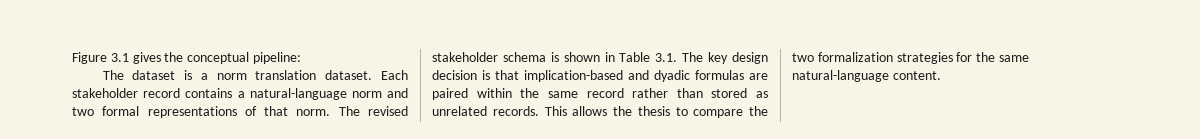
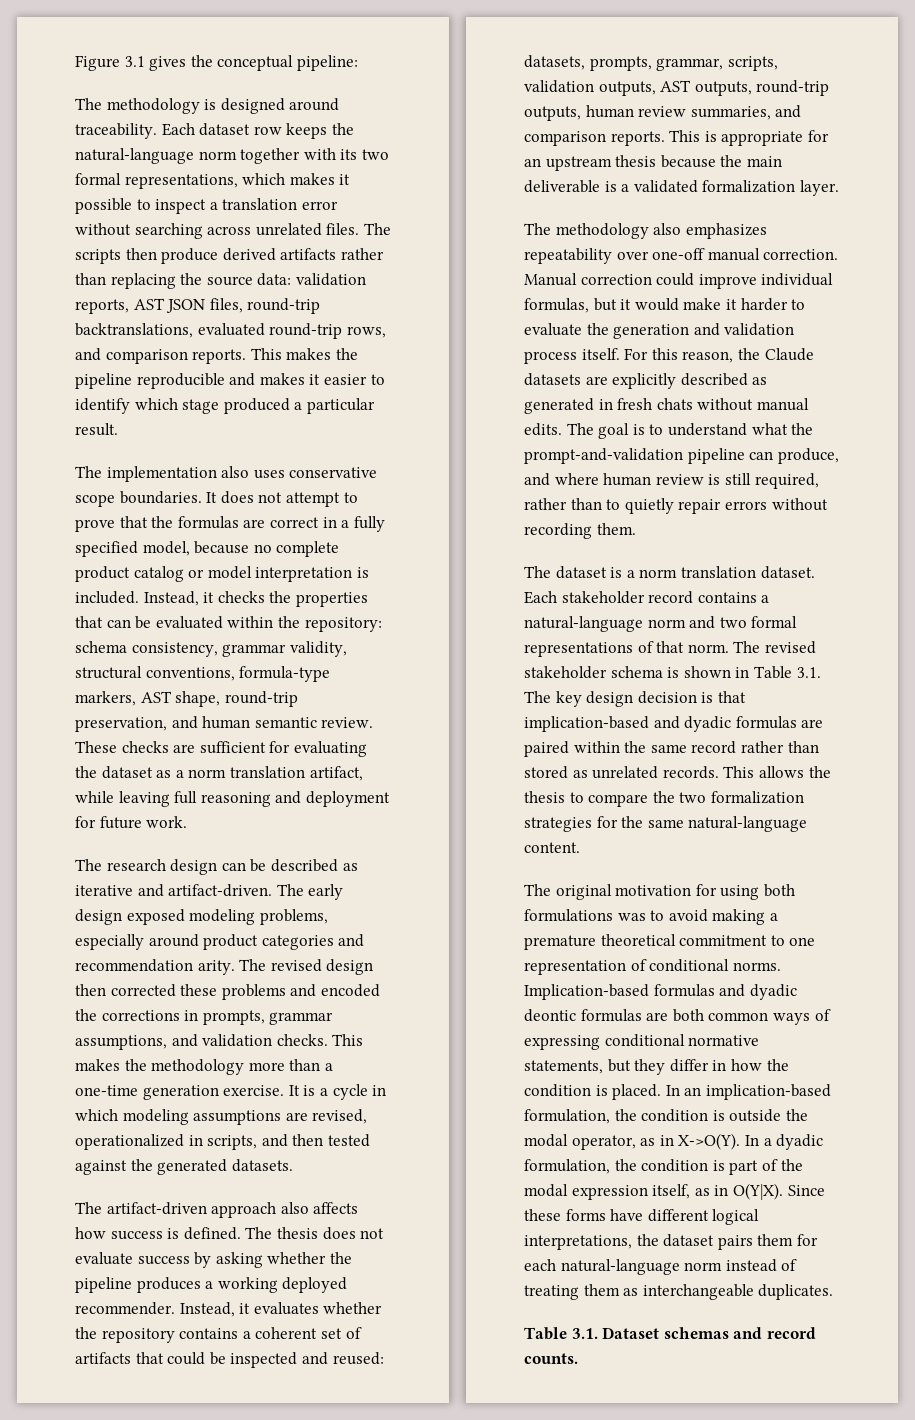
(301, 58) none -> [75,98,340,114] [75,123,354,139] [75,148,389,164] [75,173,351,189] [75,198,338,214] [75,223,391,239] [75,248,384,264] [75,273,366,289] [75,298,321,314] [75,323,386,339] [75,348,358,364] [75,373,385,389] [75,398,375,414] [75,423,118,436] [75,466,378,482] [75,491,358,507] [75,516,385,532] [75,541,340,557] [75,566,369,582] [75,591,368,607] [75,616,382,632] [75,641,347,657] [75,666,331,682] [75,691,298,707] [75,716,374,732] [75,741,367,757] [75,766,363,781] [75,791,390,807] [75,816,188,829] [75,859,358,875] [75,884,344,900] [75,909,328,925] [75,934,365,950] [75,959,374,975] [75,984,380,1000] [75,1009,334,1025] [75,1034,364,1050] [75,1059,333,1075] [75,1084,387,1100] [75,1109,368,1125] [75,1134,370,1150] [75,1159,293,1175] [75,1202,359,1218] [75,1227,385,1240] [75,1252,352,1268] [75,1277,348,1293] [75,1302,383,1317] [75,1327,362,1343] [75,1352,384,1368] [524,55,778,71] [524,80,830,96] [524,105,802,121] [524,130,829,146] [524,155,782,171] [524,180,839,196] [524,223,767,239] [524,248,839,264] [524,273,834,289] [524,298,806,313] [524,323,795,339] [524,348,814,364] [524,373,768,389] [524,398,809,414] [524,423,814,439] [524,448,839,464] [524,473,819,489] [524,498,828,514] [524,523,636,539] // The methodology is designed around traceability. Each dataset row keeps the natural-language norm together with its two formal representations, which makes it possible to inspect a translation error without searching across unrelated files. The scripts then produce derived artifacts rather than replacing the source data: validation reports, AST JSON files, round-trip backtranslations, evaluated round-trip rows, and comparison reports. This makes the pipeline reproducible and makes it easier to identify which stage produced a particular result. // The implementation also uses conservative scope boundaries. It does not attempt to prove that the formulas are correct in a fully specified model, because no complete product catalog or model interpretation is included. Instead, it checks the properties that can be evaluated within the repository: schema consistency, grammar validity, structural conventions, formula-type markers, AST shape, round-trip preservation, and human semantic review. These checks are sufficient for evaluating the dataset as a norm translation artifact, while leaving full reasoning and deployment for future work. // The research design can be described as iterative and artifact-driven. The early design exposed modeling problems, especially around product categories and recommendation arity. The revised design then corrected these problems and encoded the corrections in prompts, grammar assumptions, and validation checks. This makes the methodology more than a one-time generation exercise. It is a cycle in which modeling assumptions are revised, operationalized in scripts, and then tested against the generated datasets. // The artifact-driven approach also affects how success is defined. The thesis does not evaluate success by asking whether the pipeline produces a working deployed recommender. Instead, it evaluates whether the repository contains a coherent set of artifacts that could be inspected and reused: datasets, prompts, grammar, scripts, validation outputs, AST outputs, round-trip outputs, human review summaries, and comparison reports. This is appropriate for an upstream thesis because the main deliverable is a validated formalization layer. // The methodology also emphasizes repeatability over one-off manual correction. Manual correction could improve individual formulas, but it would make it harder to evaluate the generation and validation process itself. For this reason, the Claude datasets are explicitly described as generated in fresh chats without manual edits. The goal is to understand what the prompt-and-validation pipeline can produce, and where human review is still required, rather than to quietly repair errors without recording them.
(941, 75) none -> [524,884,795,900] [524,909,778,925] [524,934,816,950] [524,959,781,975] [524,984,797,1000] [524,1009,831,1025] [524,1034,760,1050] [524,1059,789,1075] [524,1084,831,1100] [524,1109,808,1124] [524,1133,824,1150] [524,1159,803,1175] [524,1183,825,1200] [524,1209,760,1225] [524,1234,818,1250] [524,1259,798,1275] [524,1284,834,1300] [524,1327,816,1340] [524,1353,578,1364] // The original motivation for using both formulations was to avoid making a premature theoretical commitment to one representation of conditional norms. Implication-based formulas and dyadic deontic formulas are both common ways of expressing conditional normative statements, but they differ in how the condition is placed. In an implication-based formulation, the condition is outside the modal operator, as in X->O(Y). In a dyadic formulation, the condition is part of the modal expression itself, as in O(Y|X). Since these forms have different logical interpretations, the dataset pairs them for each natural-language norm instead of treating them as interchangeable duplicates. // Table 3.1. Dataset schemas and record counts.

